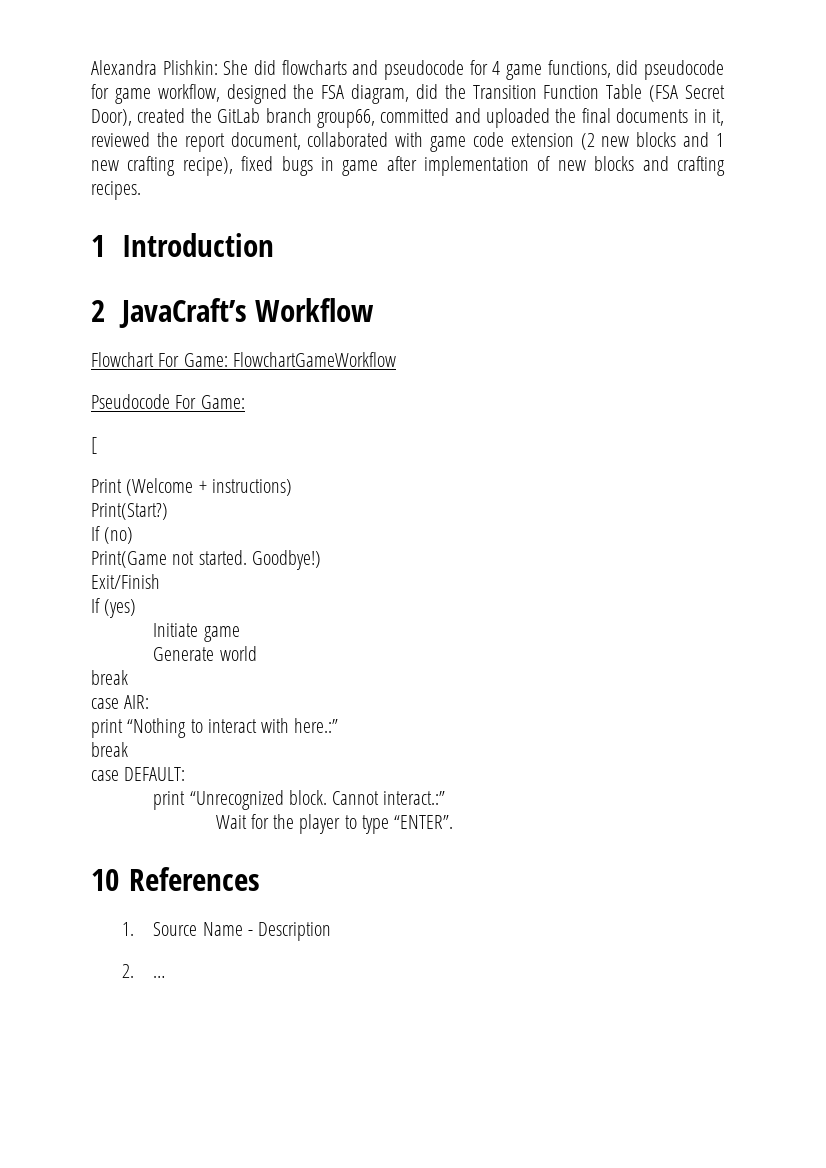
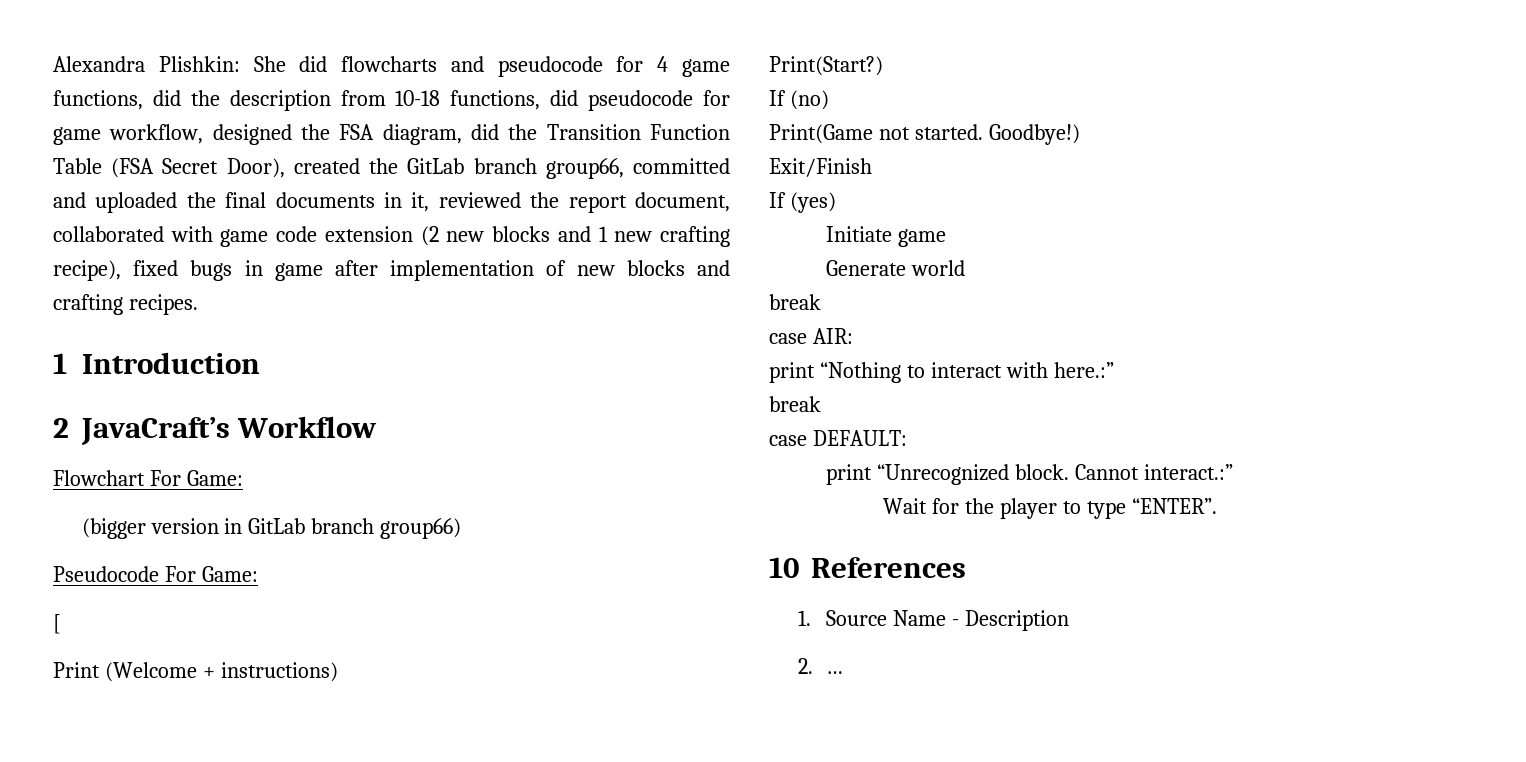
(639, 67) none -> [190,90,579,111] the description from 10-18 functions, did
[232,352,396,367] FlowchartGameWorkflow -> [81,518,462,539] // (bigger version in GitLab branch group66)

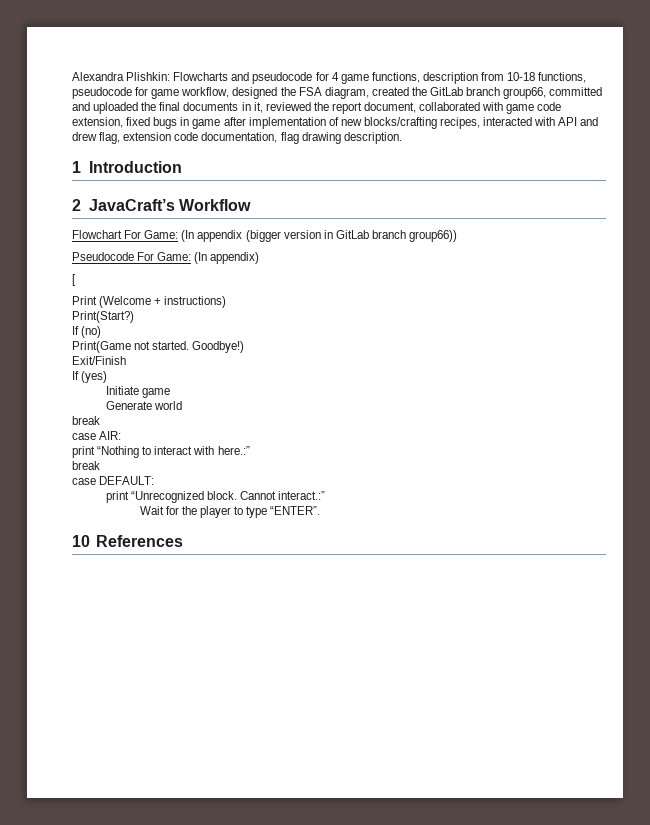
[253,56,438,72] She did flowcharts -> [173,72,229,81] Flowcharts
[152,90,220,106] did the -> (420, 77) none
[550,90,579,106] did -> (587, 77) none
[470,124,730,140] [53,158,285,178] did the Transition Function Table (FSA Secret Door), -> (369, 93) none
[324,226,731,247] [53,260,121,281] extension (2 new blocks and 1 new crafting recipe), -> [72,117,123,128] extension,
[626,260,731,276] [53,294,198,315] blocks and crafting recipes. -> [363,117,599,129] [72,132,402,144] blocks/crafting recipes, interacted with API and drew flag, extension code documentation, flag drawing description.
(243, 478) // -> [181,230,243,242] (In appendix
[380,518,462,539] group66) -> [409,230,458,242] group66))
(258, 574) none -> [194,252,260,264] (In appendix)
[797,610,1069,631] [797,658,844,674] // 1. Source Name - Description // 2. … -> (183, 541) none

